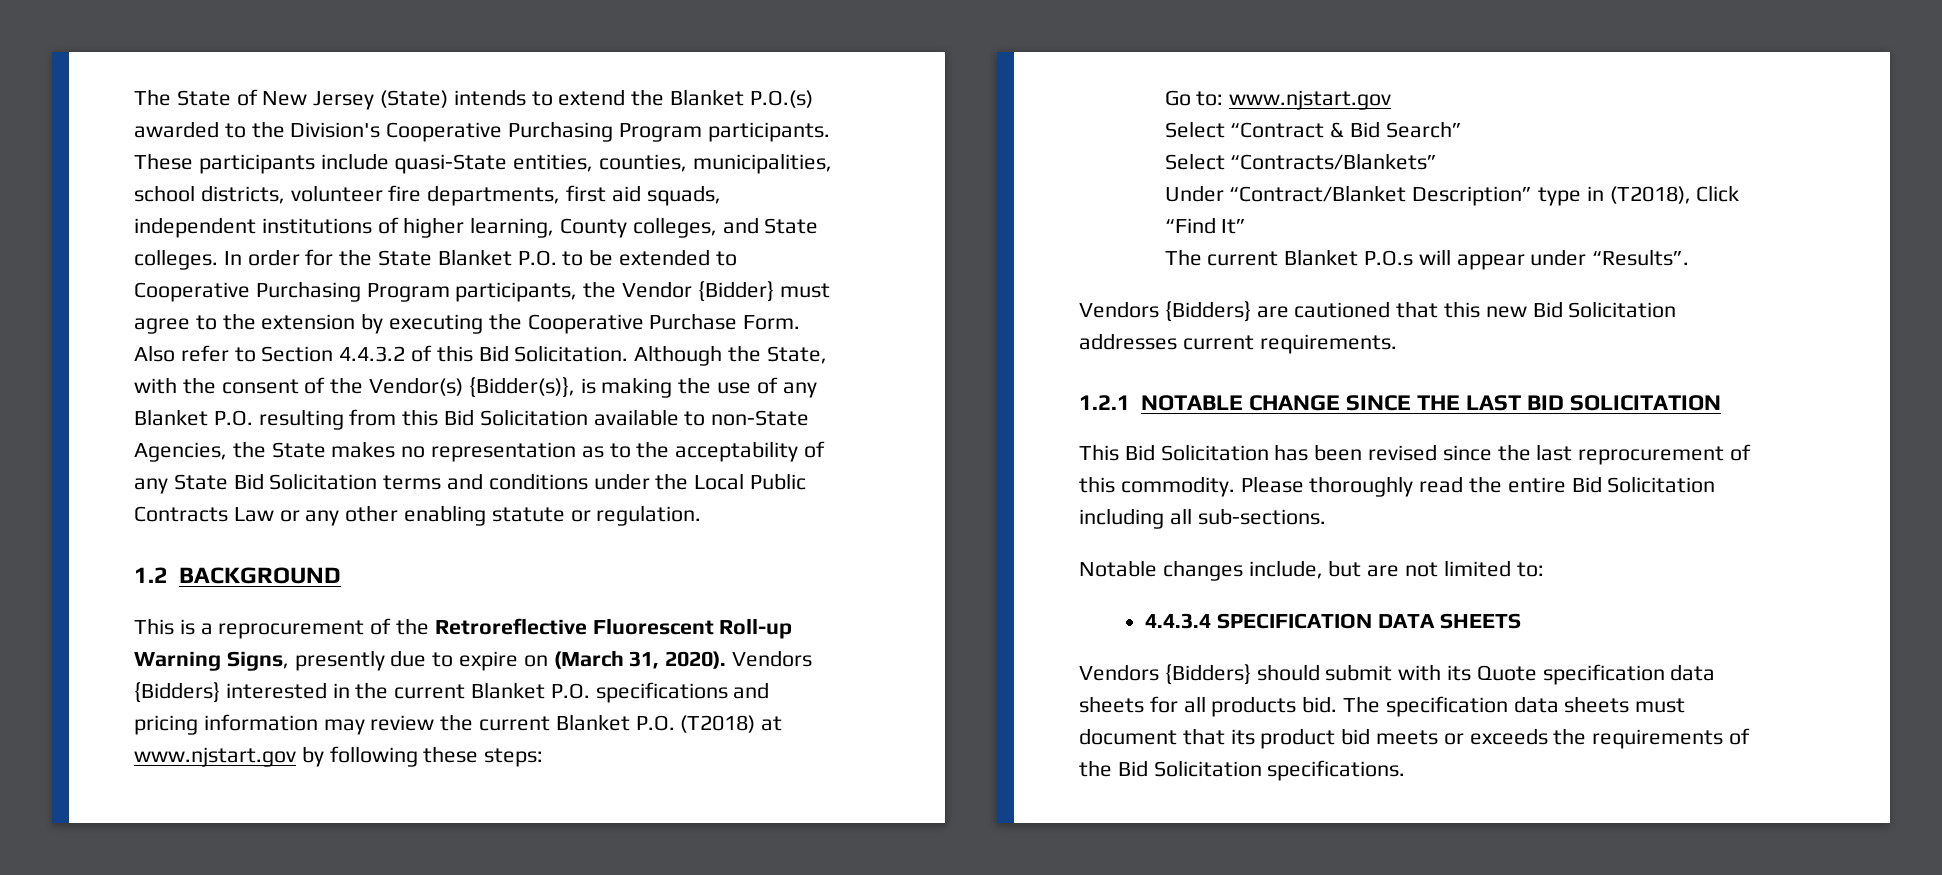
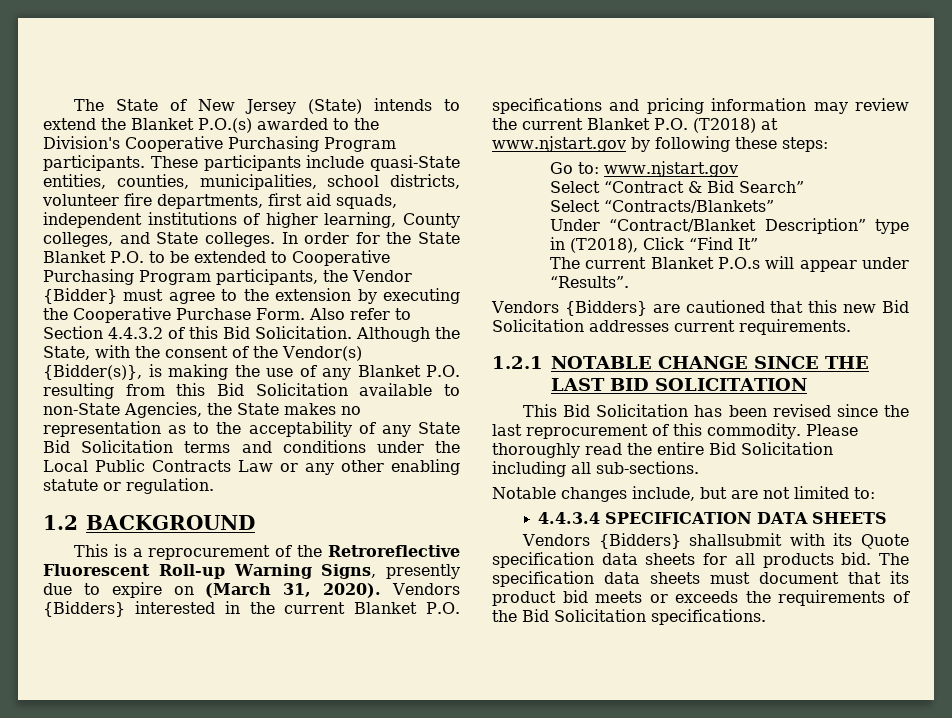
[1256,664,1393,681] should submit -> [689,533,783,546] shallsubmit

